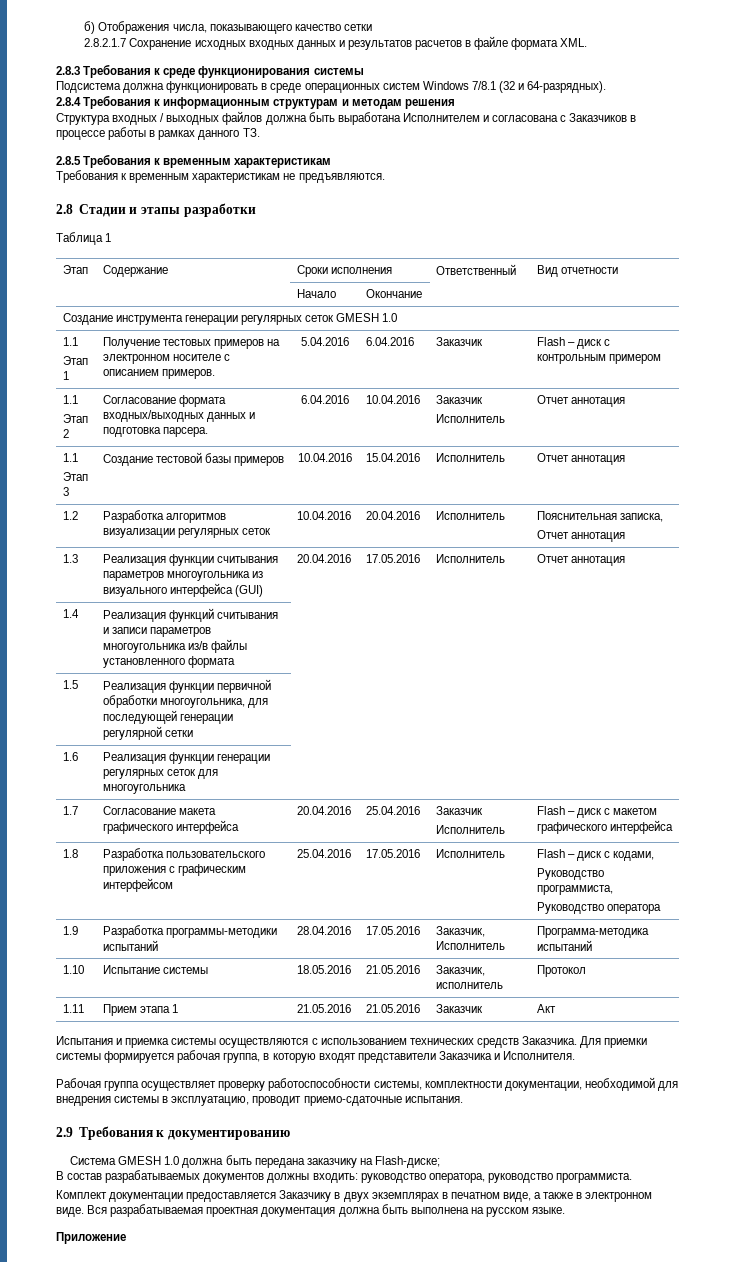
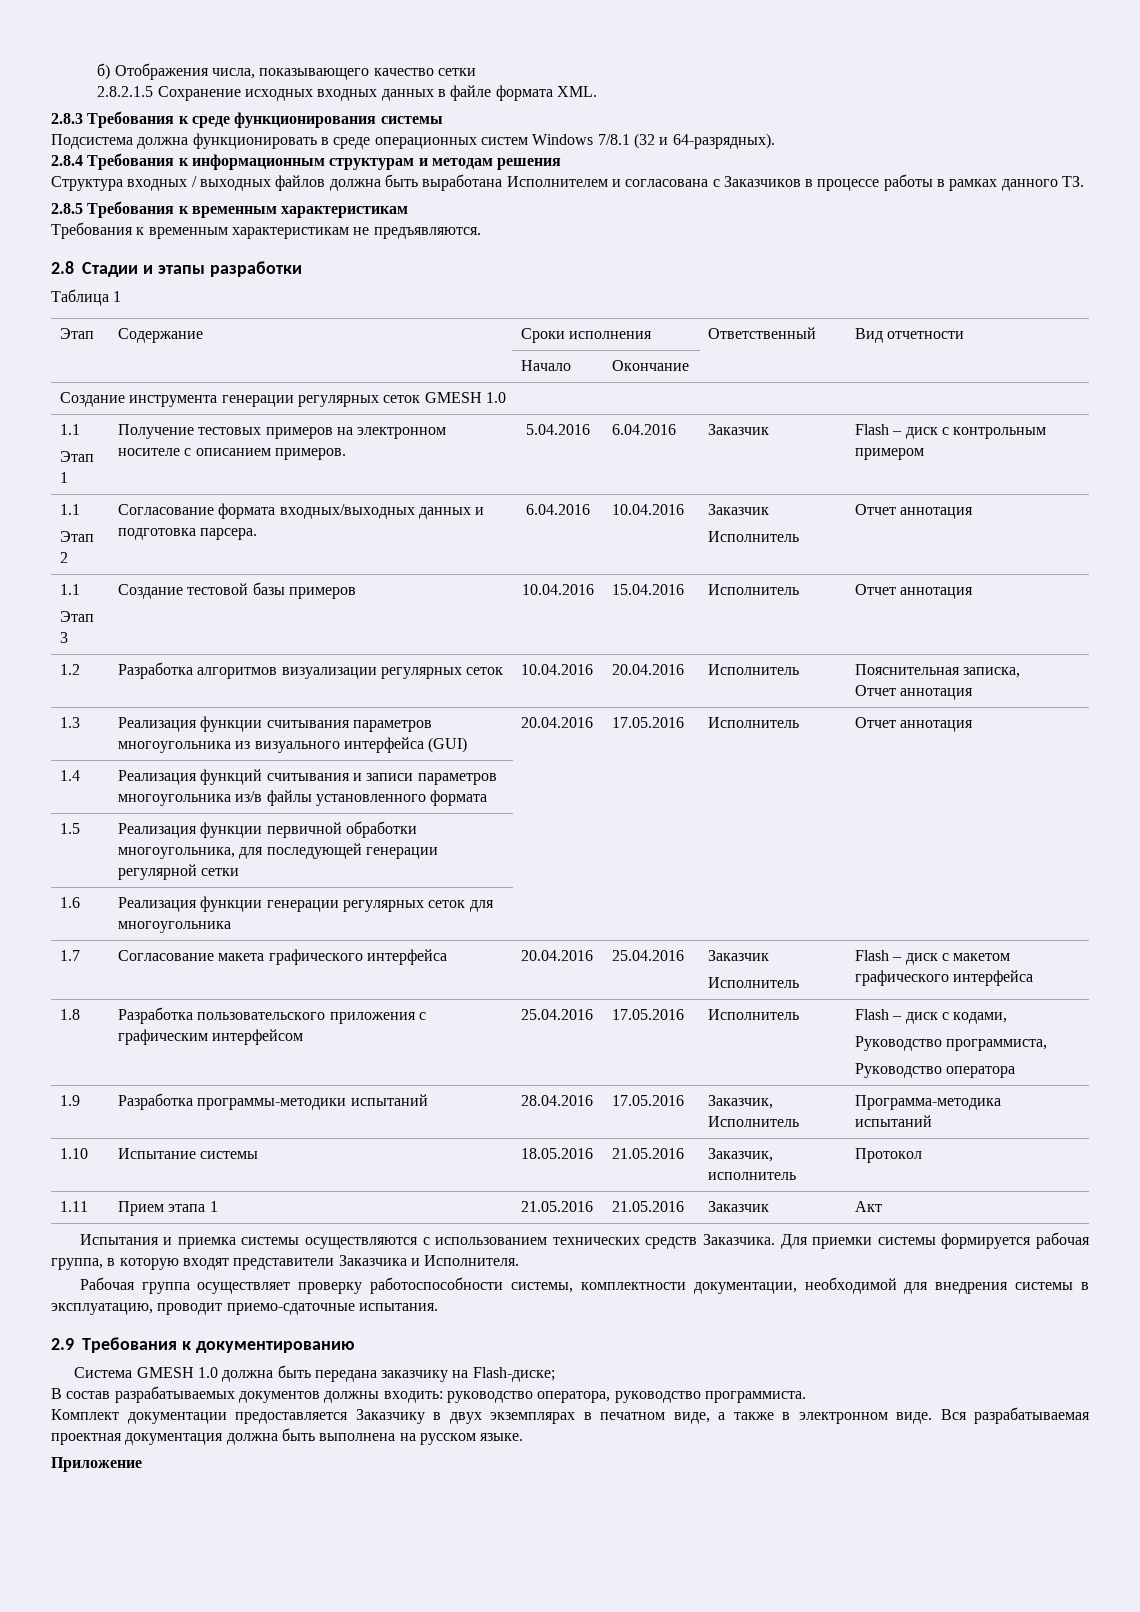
[84,38,127,47] 2.8.2.1.7 -> [97,86,154,97] 2.8.2.1.5
[338,40,463,50] и результатов расчетов -> (434, 95) none

